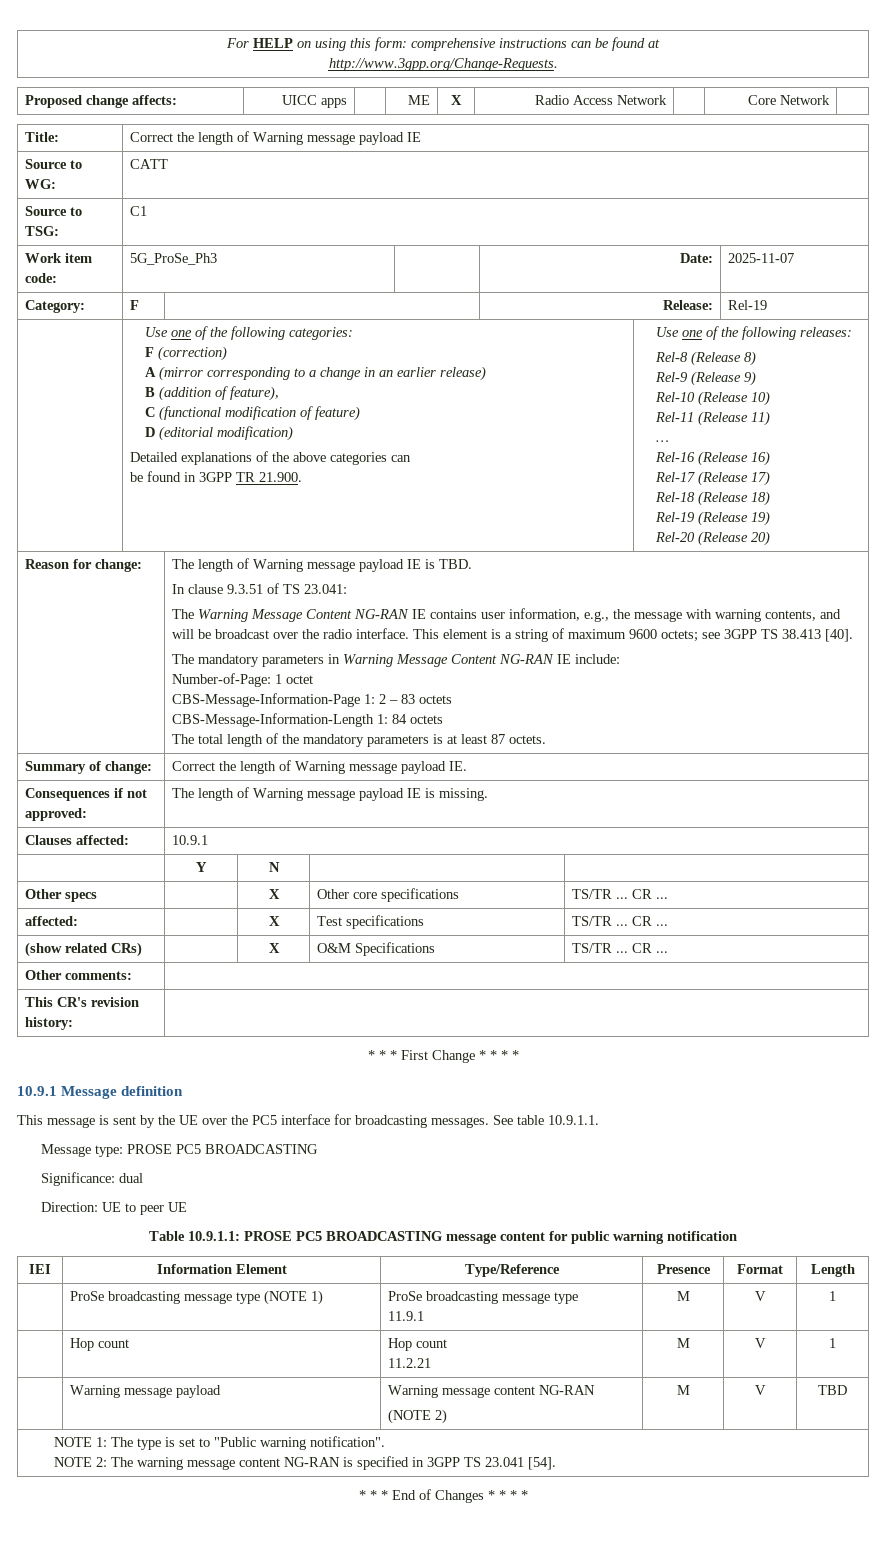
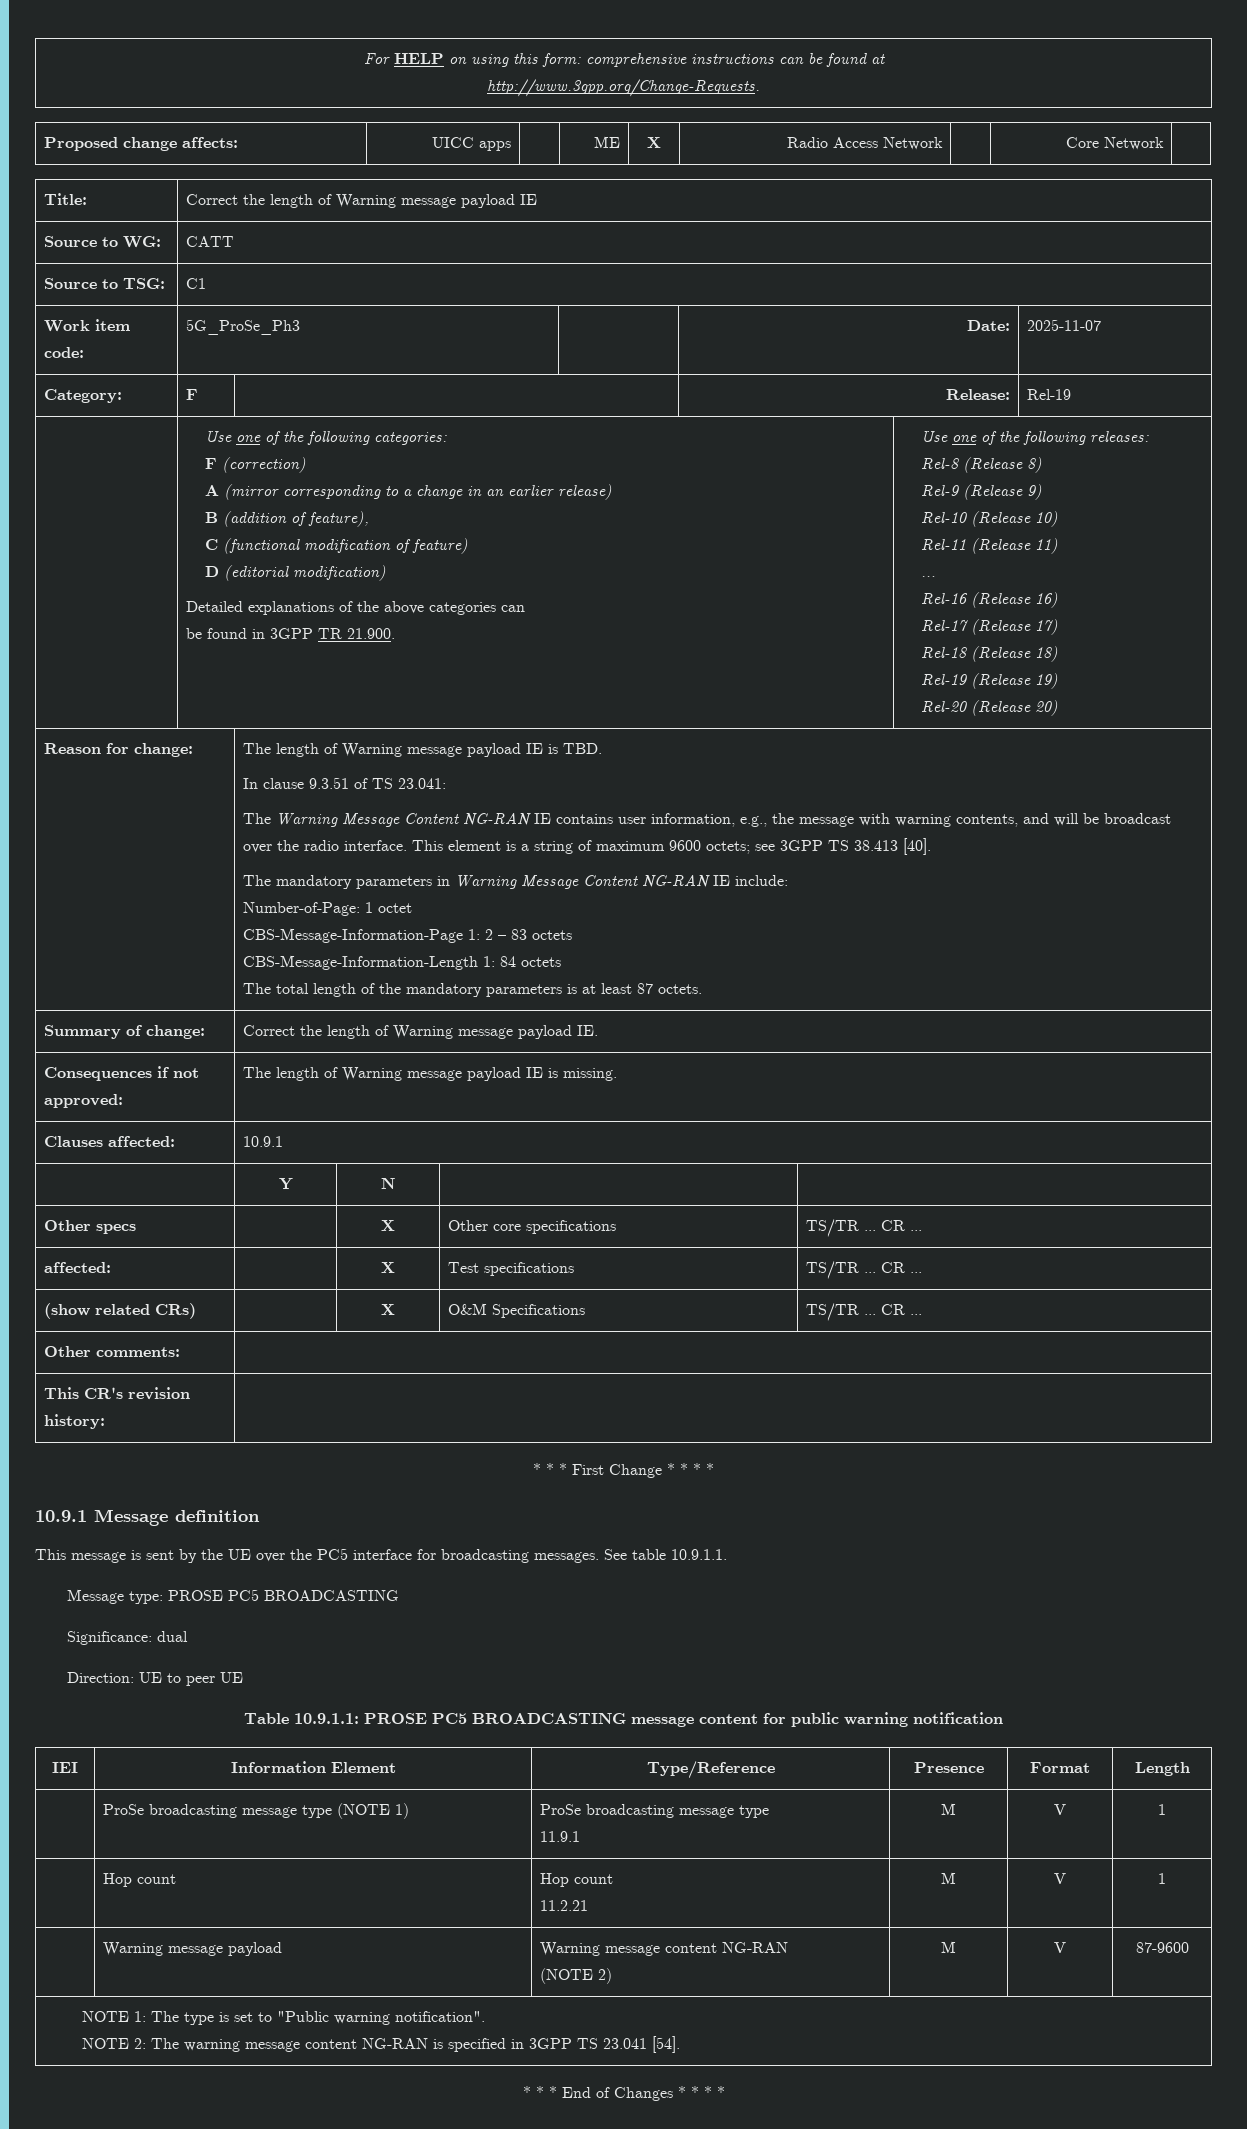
[818,1385,847,1395] TBD -> [1135,1942,1189,1953] 87-9600

